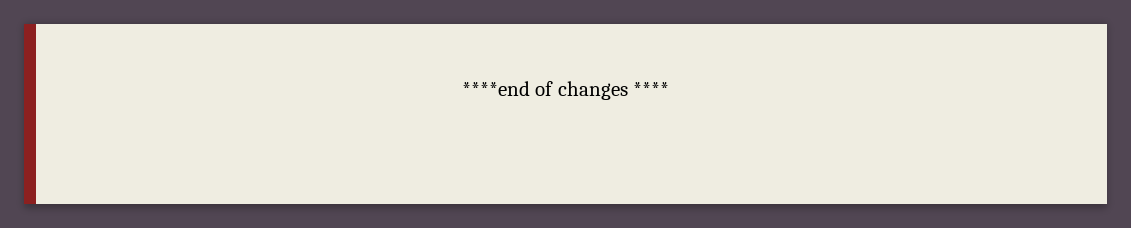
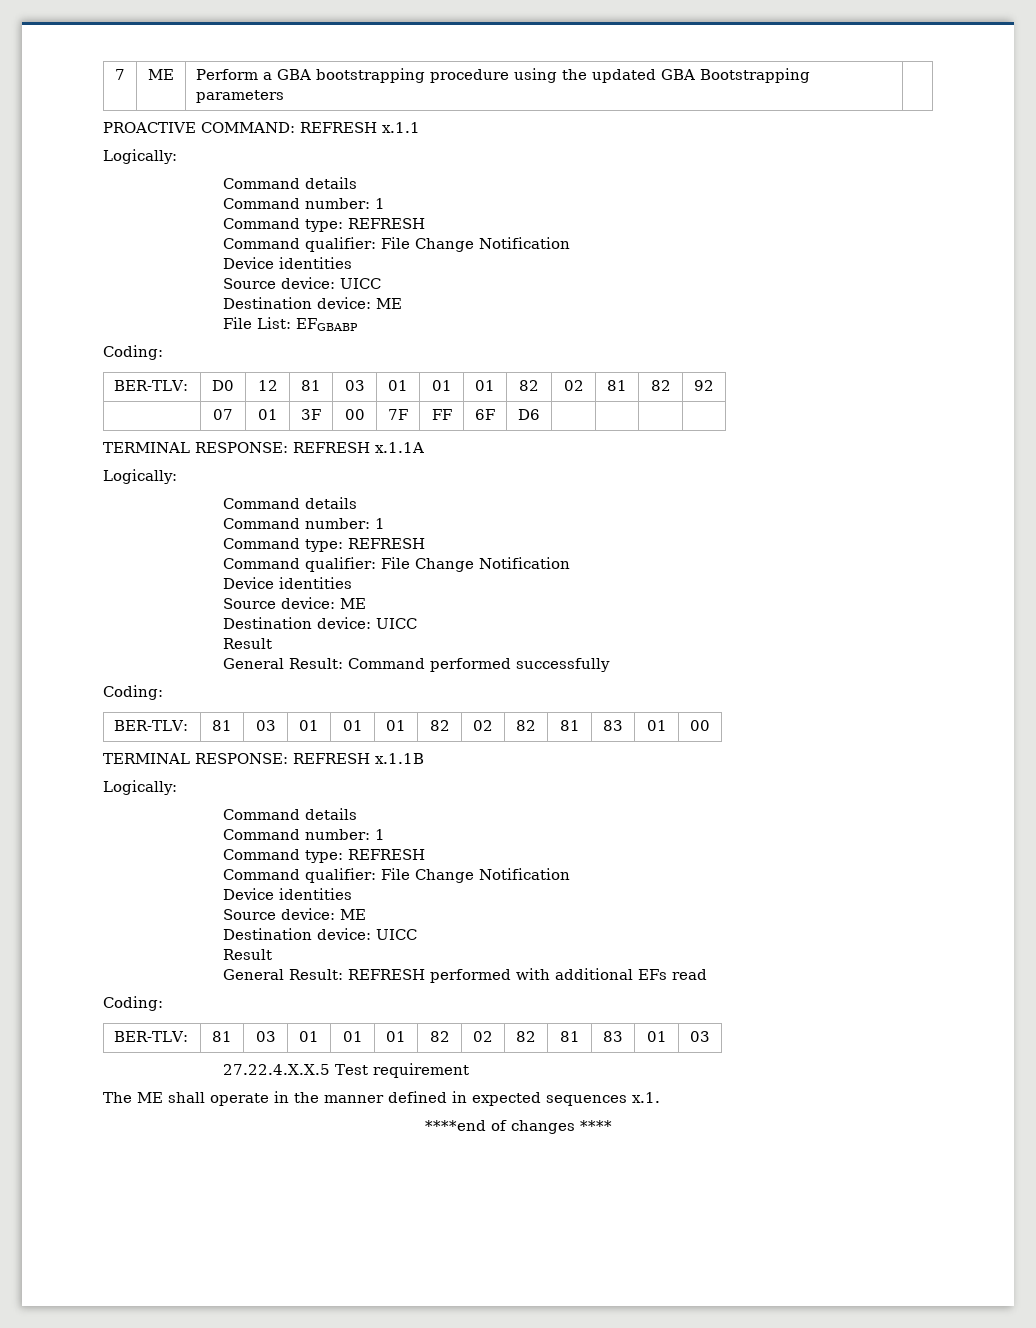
(461, 88) none -> [115,69,125,80] [148,69,174,80] [196,68,811,83] [196,90,285,103] [103,122,420,133] [103,149,177,164] [222,177,357,189] [222,198,385,209] [222,218,425,232] [222,237,570,252] [222,257,352,269] [222,277,381,289] [222,297,402,309] [222,317,358,331] [103,345,163,360] [114,380,189,391] [212,380,234,391] [257,380,278,391] [301,380,321,391] [344,380,365,391] [388,380,408,391] [431,380,452,391] [475,380,495,391] [519,380,539,391] [563,380,584,391] [607,380,627,391] [650,380,671,391] [694,380,714,391] [213,409,233,420] [257,409,278,420] [301,409,321,420] [344,409,365,420] [388,409,408,420] [431,409,452,420] [475,409,495,420] [518,409,540,420] [103,442,424,453] [103,469,177,484] [222,497,357,509] [222,518,385,529] [222,538,425,552] [222,557,570,572] [222,577,352,589] [222,597,366,609] [222,617,417,629] [222,638,272,649] [222,658,610,672] [103,685,163,700] [114,720,189,731] [212,720,232,731] [255,720,276,731] [299,720,319,731] [342,720,363,731] [386,720,406,731] [429,720,450,731] [473,720,493,731] [516,720,536,731] [559,720,580,731] [603,720,623,731] [646,720,667,731] [690,720,710,731] [103,753,424,764] [103,780,177,795] [222,808,357,820] [222,829,385,840] [222,849,425,863] [222,868,570,883] [222,888,352,900] [222,908,366,920] [222,928,417,940] [222,949,272,960] [222,968,707,983] [103,996,163,1011] [114,1031,189,1042] [212,1031,232,1042] [255,1031,276,1042] [299,1031,319,1042] [342,1031,363,1042] [386,1031,406,1042] [429,1031,450,1042] [473,1031,493,1042] [516,1031,536,1042] [559,1031,580,1042] [603,1031,623,1042] [646,1031,667,1042] [690,1031,710,1042] [222,1063,469,1078] [103,1091,660,1106] 7 | ME | Perform a GBA bootstrapping procedure using the updated GBA Bootstrapping parameters | // PROACTIVE COMMAND: REFRESH x.1.1 // Logically: // Command details // Command number: 1 // Command type: REFRESH // Command qualifier: File Change Notification // Device identities // Source device: UICC // Destination device: ME // File List: EFGBABP // Coding: // BER-TLV: | D0 | 12 | 81 | 03 | 01 | 01 | 01 | 82 | 02 | 81 | 82 | 92 // | 07 | 01 | 3F | 00 | 7F | FF | 6F | D6 | | | | // TERMINAL RESPONSE: REFRESH x.1.1A // Logically: // Command details // Command number: 1 // Command type: REFRESH // Command qualifier: File Change Notification // Device identities // Source device: ME // Destination device: UICC // Result // General Result: Command performed successfully // Coding: // BER-TLV: | 81 | 03 | 01 | 01 | 01 | 82 | 02 | 82 | 81 | 83 | 01 | 00 // TERMINAL RESPONSE: REFRESH x.1.1B // Logically: // Command details // Command number: 1 // Command type: REFRESH // Command qualifier: File Change Notification // Device identities // Source device: ME // Destination device: UICC // Result // General Result: REFRESH performed with additional EFs read // Coding: // BER-TLV: | 81 | 03 | 01 | 01 | 01 | 82 | 02 | 82 | 81 | 83 | 01 | 03 // 27.22.4.X.X.5 Test requirement // The ME shall operate in the manner defined in expected sequences x.1. //

